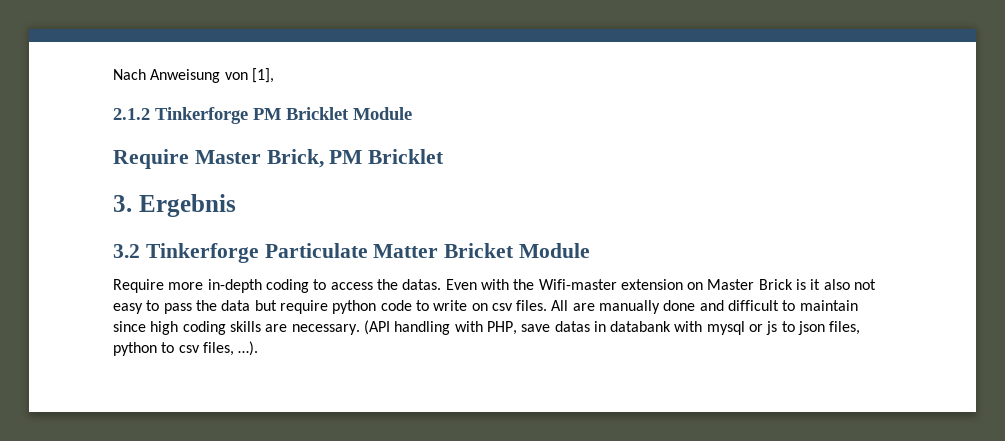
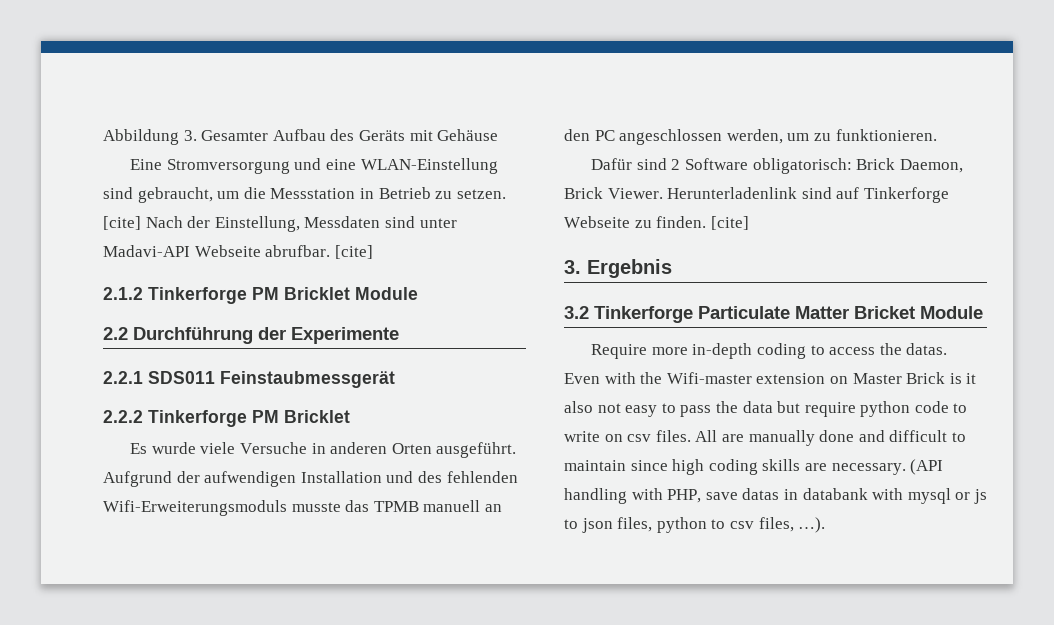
[113,68,274,83] Nach Anweisung von [1], -> [103,129,499,145] [130,158,498,174] [103,187,506,203] [103,216,457,232] [103,245,373,259] Abbildung 3. Gesamter Aufbau des Geräts mit Gehäuse // Eine Stromversorgung und eine WLAN-Einstellung sind gebraucht, um die Messstation in Betrieb zu setzen. [cite] Nach der Einstellung, Messdaten sind unter Madavi-API Webseite abrufbar. [cite]
[113,149,445,169] Require Master Brick, PM Bricklet -> [103,327,399,344] [103,371,395,388] [103,410,350,427] [130,442,517,458] [103,471,518,487] [103,500,502,516] [564,129,937,145] [591,158,963,174] [564,187,949,203] [564,216,749,230] 2.2 Durchführung der Experimente // 2.2.1 SDS011 Feinstaubmessgerät // 2.2.2 Tinkerforge PM Bricklet // Es wurde viele Versuche in anderen Orten ausgeführt. Aufgrund der aufwendigen Installation und des fehlenden Wifi-Erweiterungsmoduls musste das TPMB manuell an den PC angeschlossen werden, um zu funktionieren. // Dafür sind 2 Software obligatorisch: Brick Daemon, Brick Viewer. Herunterladenlink sind auf Tinkerforge Webseite zu finden. [cite]

